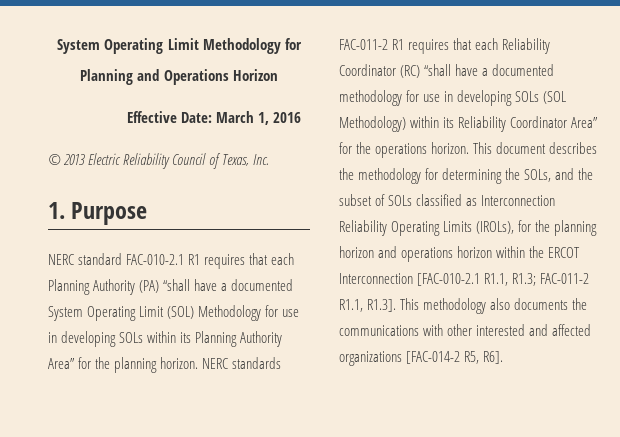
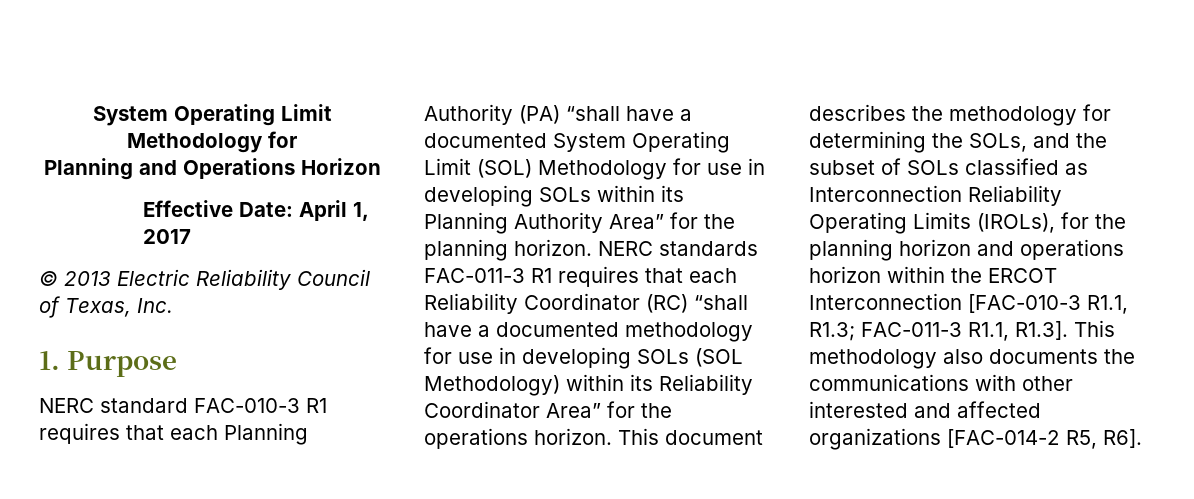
[215,111,301,125] March 1, 2016 -> [298,200,369,221] [142,229,191,244] April 1, 2017
[126,254,185,265] FAC-010-2.1 -> [194,398,300,413] FAC-010-3
[339,39,388,50] FAC-011-2 -> [424,268,525,283] FAC-011-3
[417,273,481,286] [FAC-010-2.1 -> [968,294,1081,313] [FAC-010-3
[540,273,590,284] FAC-011-2 -> [861,322,962,337] FAC-011-3

